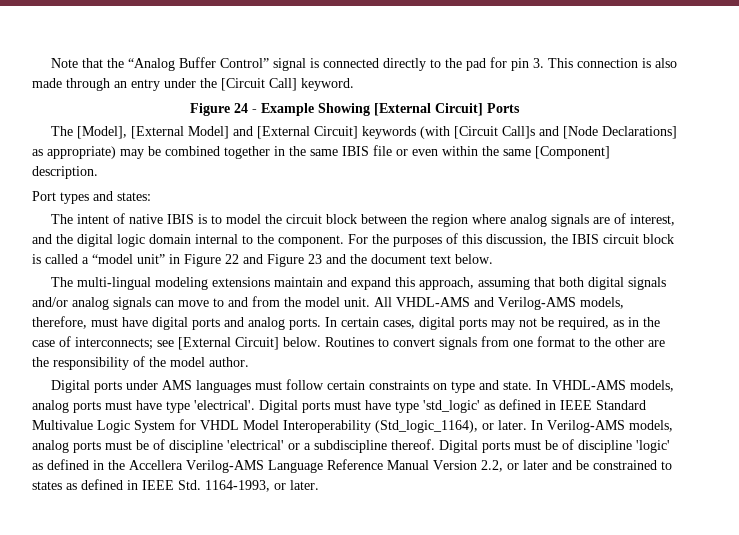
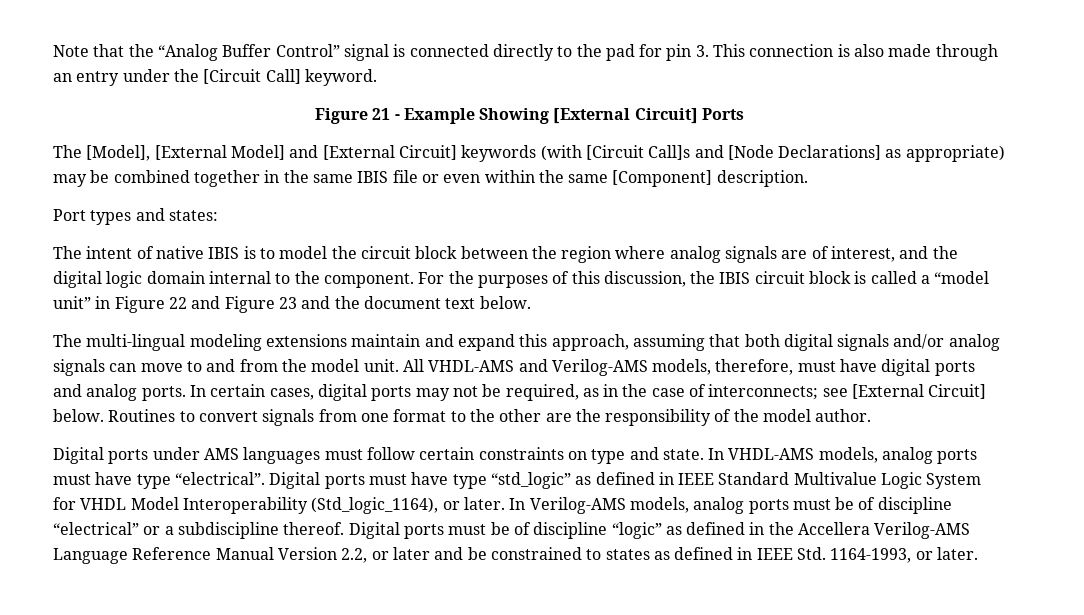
[234,103,248,113] 24 -> [372,108,391,120] 21
[194,400,255,410] 'electrical'. -> [174,472,265,485] “electrical”.
[423,400,480,413] 'std_logic' -> [490,472,571,489] “std_logic”
[227,440,284,450] 'electrical' -> [53,522,139,535] “electrical”
[636,440,670,453] 'logic' -> [611,522,662,539] “logic”

